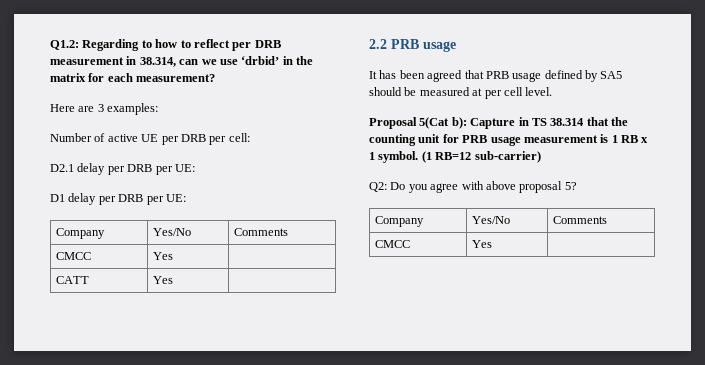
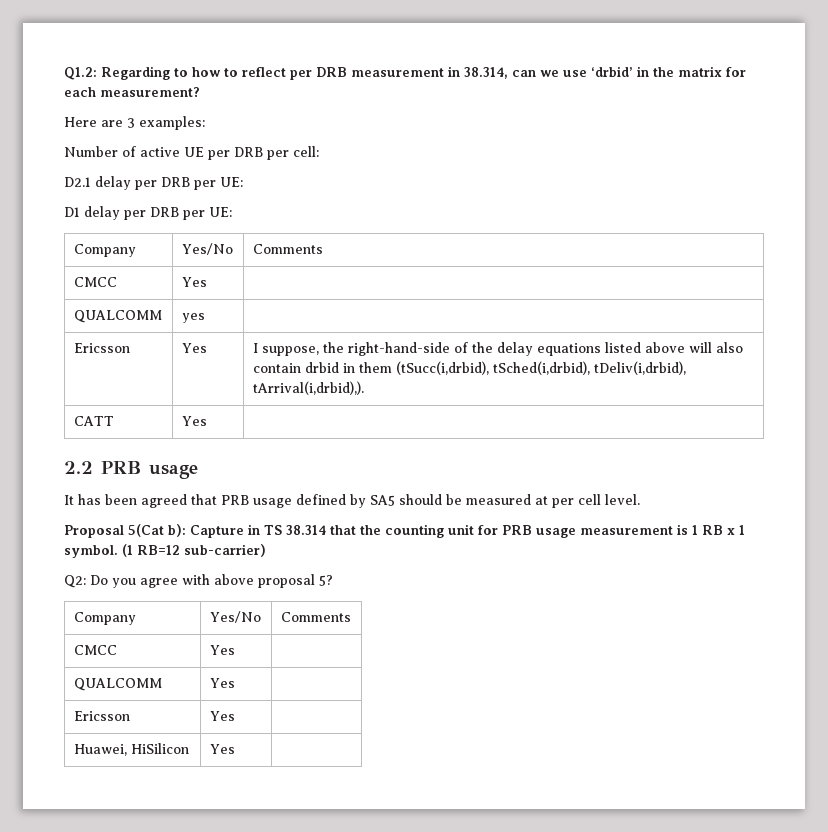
(173, 256) none -> [73,310,162,323] [181,313,205,323] [73,343,130,353] [181,343,207,353] [252,342,743,356] [252,361,686,375] [252,381,364,395] // QUALCOMM | yes | // Ericsson | Yes | I suppose, the right-hand-side of the delay equations listed above will also contain drbid in them (tSucc(i,drbid), tSched(i,drbid), tDeliv(i,drbid), tArrival(i,drbid),).
(492, 244) none -> [73,678,162,691] [209,678,235,688] [73,711,130,721] [209,711,235,721] [73,743,189,756] [209,744,235,754] // QUALCOMM | Yes | // Ericsson | Yes | // Huawei, HiSilicon | Yes |

